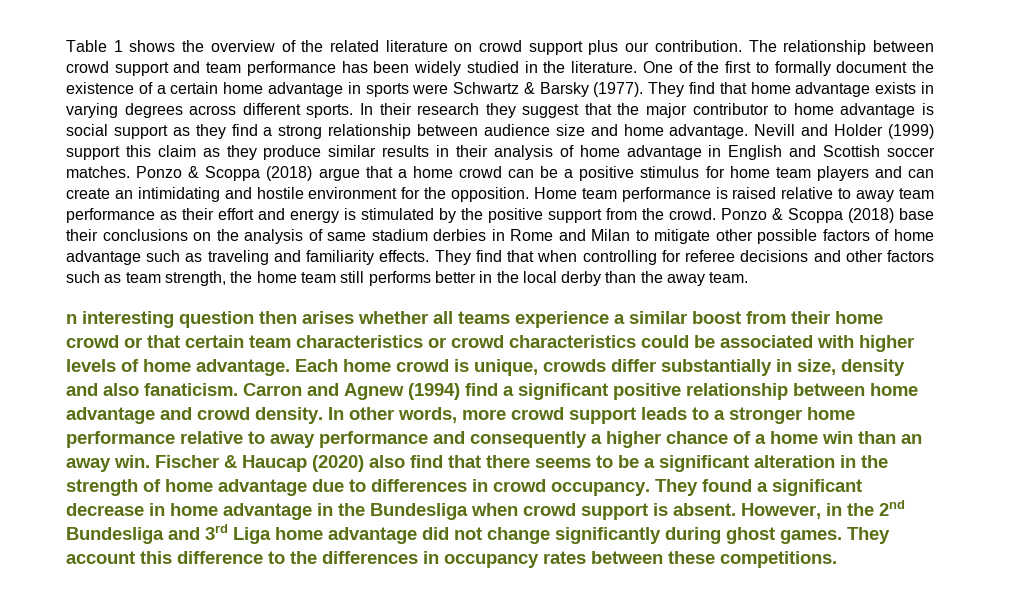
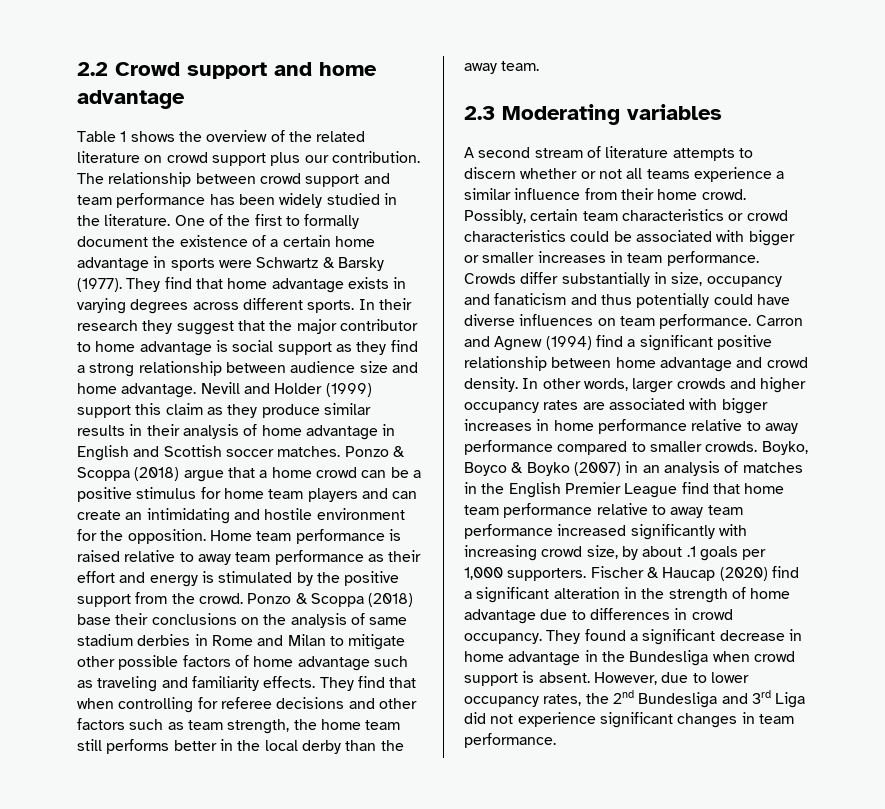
(66, 46) none -> [77,62,377,79] [77,90,185,109] 2.2 Crowd support and home advantage //
[66,311,428,328] n interesting question then arises whether -> [464,104,722,125] [464,146,753,161] [464,167,622,179] 2.3 Moderating variables // A second stream of literature attempts to discern whether or not
[692,311,741,324] boost -> [514,188,581,200] influence
[66,335,180,348] crowd or that -> [701,189,746,200] [464,209,526,224] crowd. Possibly,
[859,335,914,352] [66,359,905,376] [66,383,238,396] higher levels of home advantage. Each home crowd is unique, crowds differ substantially in size, density and also fanaticism. -> [748,230,795,246] [464,251,759,266] [464,272,782,287] [464,293,790,308] [464,314,752,329] bigger or smaller increases in team performance. Crowds differ substantially in size, occupancy and fanaticism and thus potentially could have diverse influences on team performance.
[462,407,802,424] more crowd support leads to a stronger -> [632,377,807,393] [464,398,768,414] [464,419,550,431] larger crowds and higher occupancy rates are associated with bigger increases in
[433,431,922,448] [66,455,639,472] and consequently a higher chance of a home win than an away win. Fischer & Haucap (2020) also find that there seems to be -> [557,441,808,455] [464,461,803,476] [464,482,785,498] [464,503,743,518] [464,524,747,540] [464,545,767,561] [464,566,799,581] compared to smaller crowds. Boyko, Boyco & Boyko (2007) in an analysis of matches in the English Premier League find that home team performance relative to away team performance increased significantly with increasing crowd size, by about .1 goals per 1,000 supporters. Fischer & Haucap (2020) find
[826,503,842,516] in -> [661,672,749,683] [464,694,582,707] due to lower occupancy rates,
[275,527,890,544] [66,551,837,568] home advantage did not change significantly during ghost games. They account this difference to the differences in occupancy rates between these competitions. -> [464,712,794,728] [464,733,556,748] did not experience significant changes in team performance.

